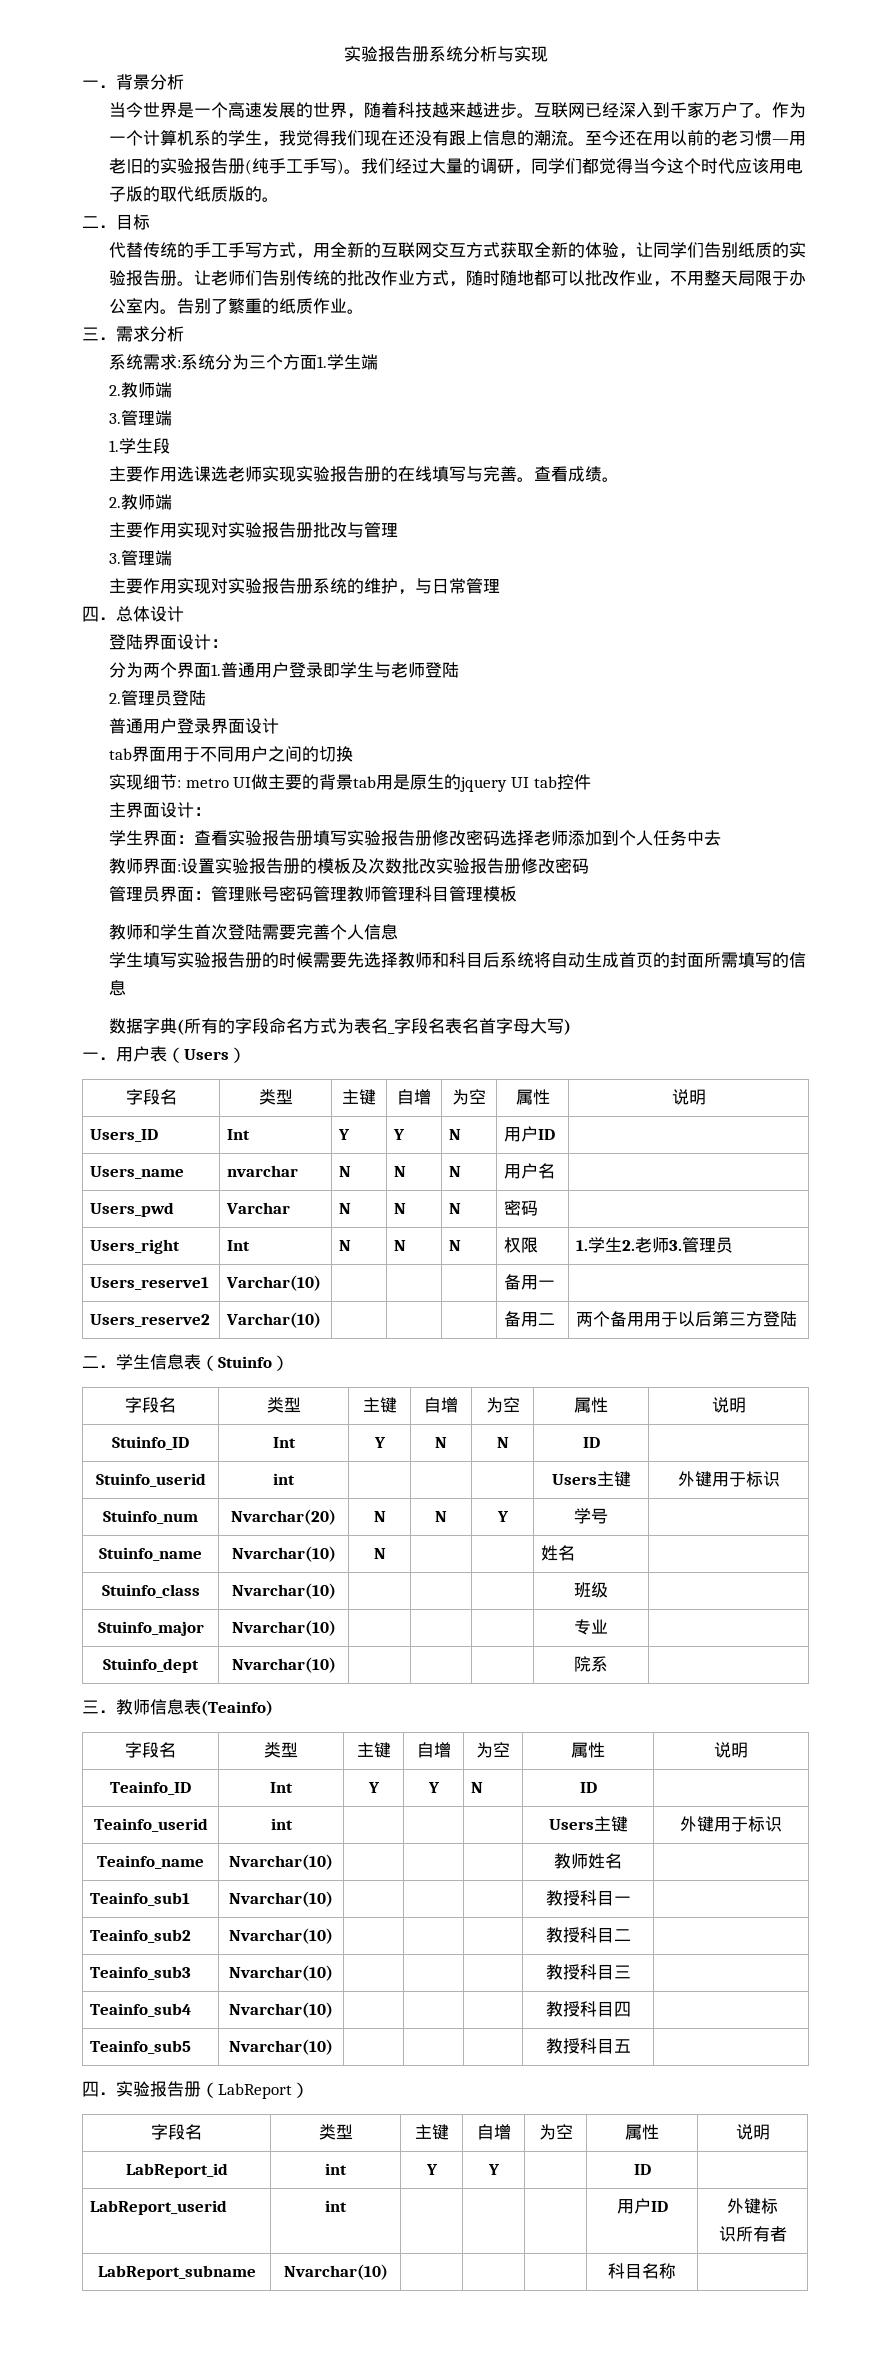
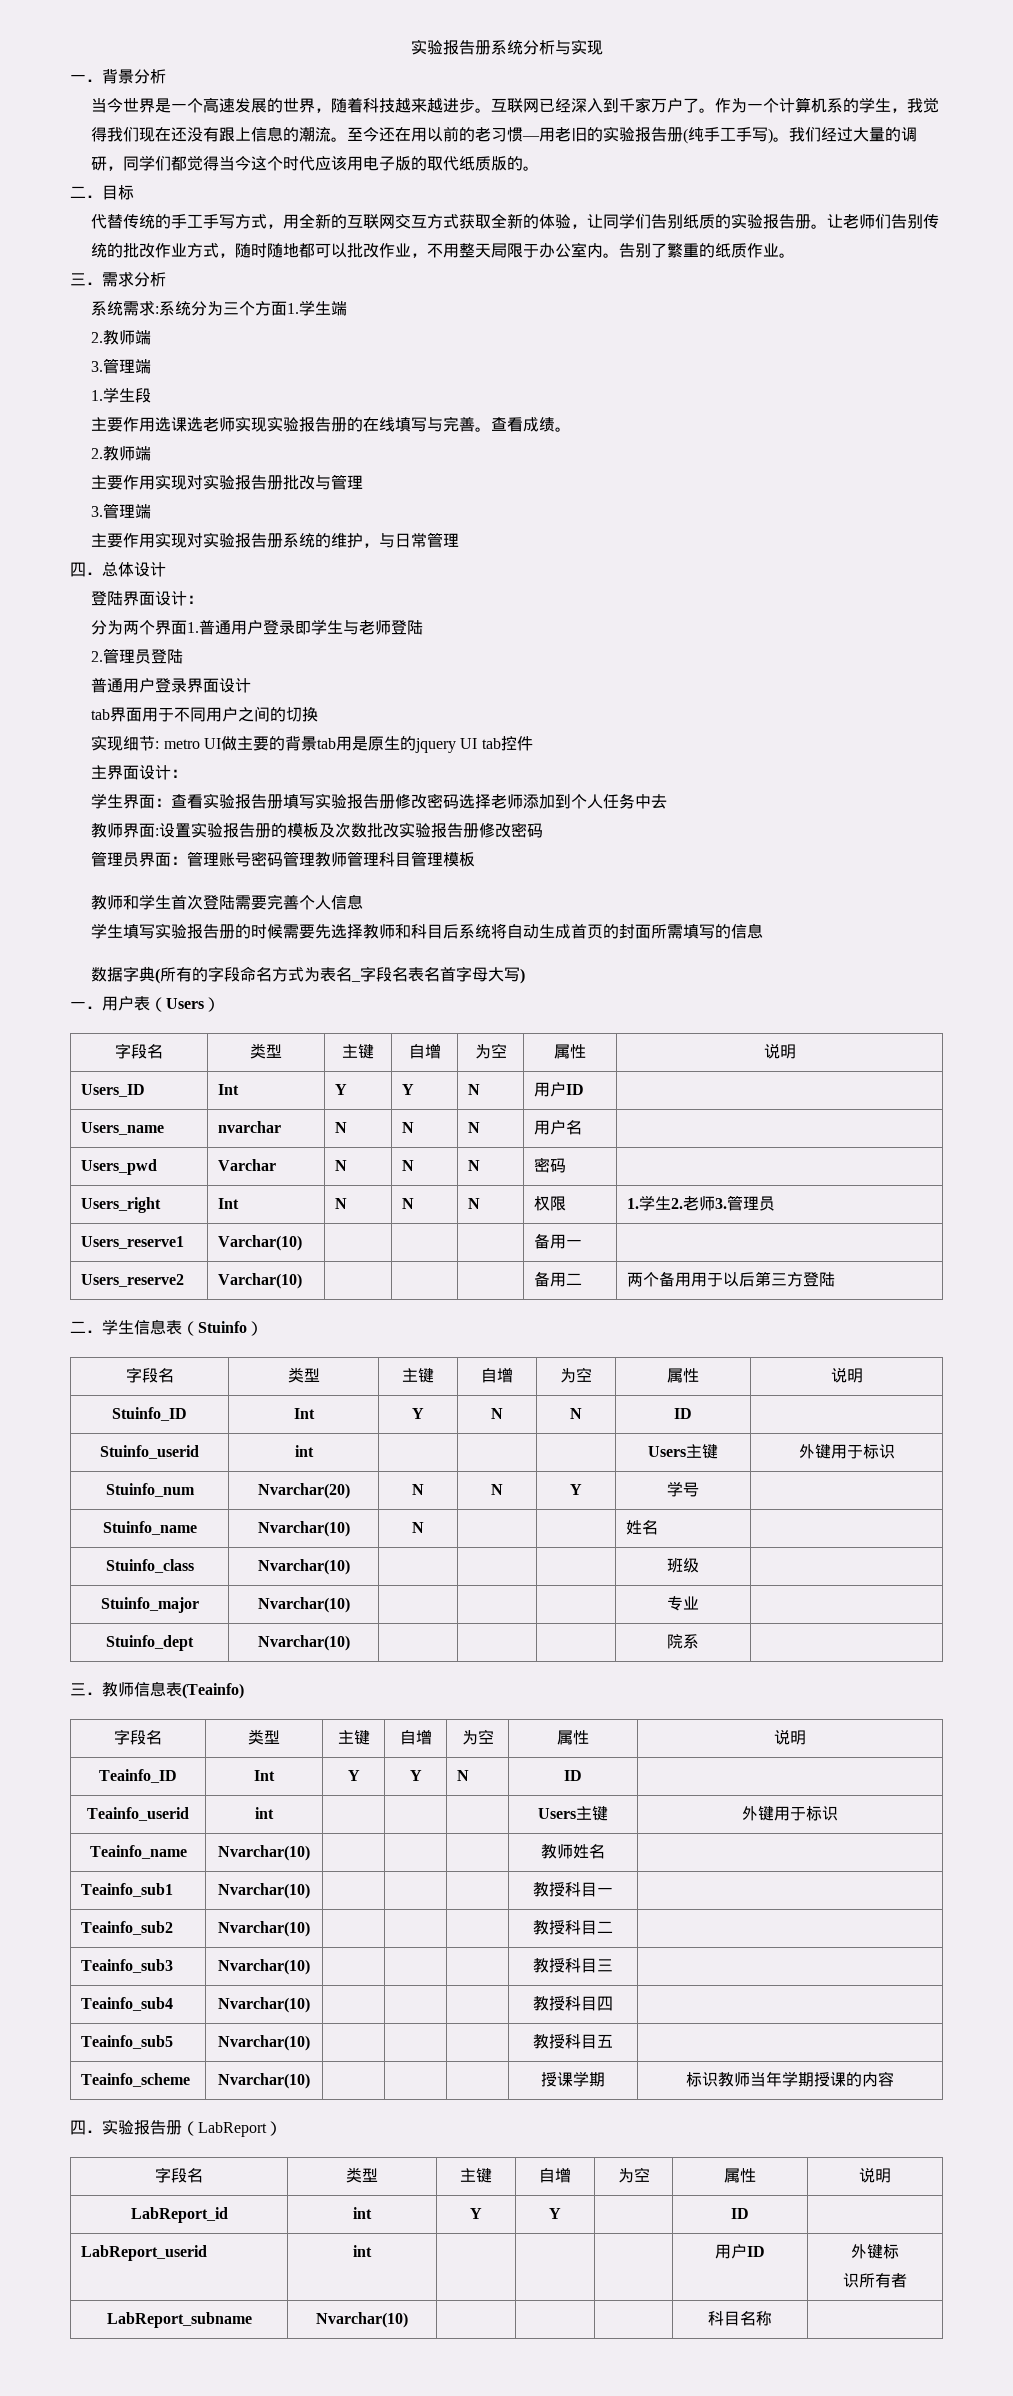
(631, 2046) none -> [81,2073,191,2087] [218,2073,310,2089] [541,2071,605,2087] [686,2071,894,2087] // Teainfo_scheme | Nvarchar(10) | | | | 授课学期 | 标识教师当年学期授课的内容

